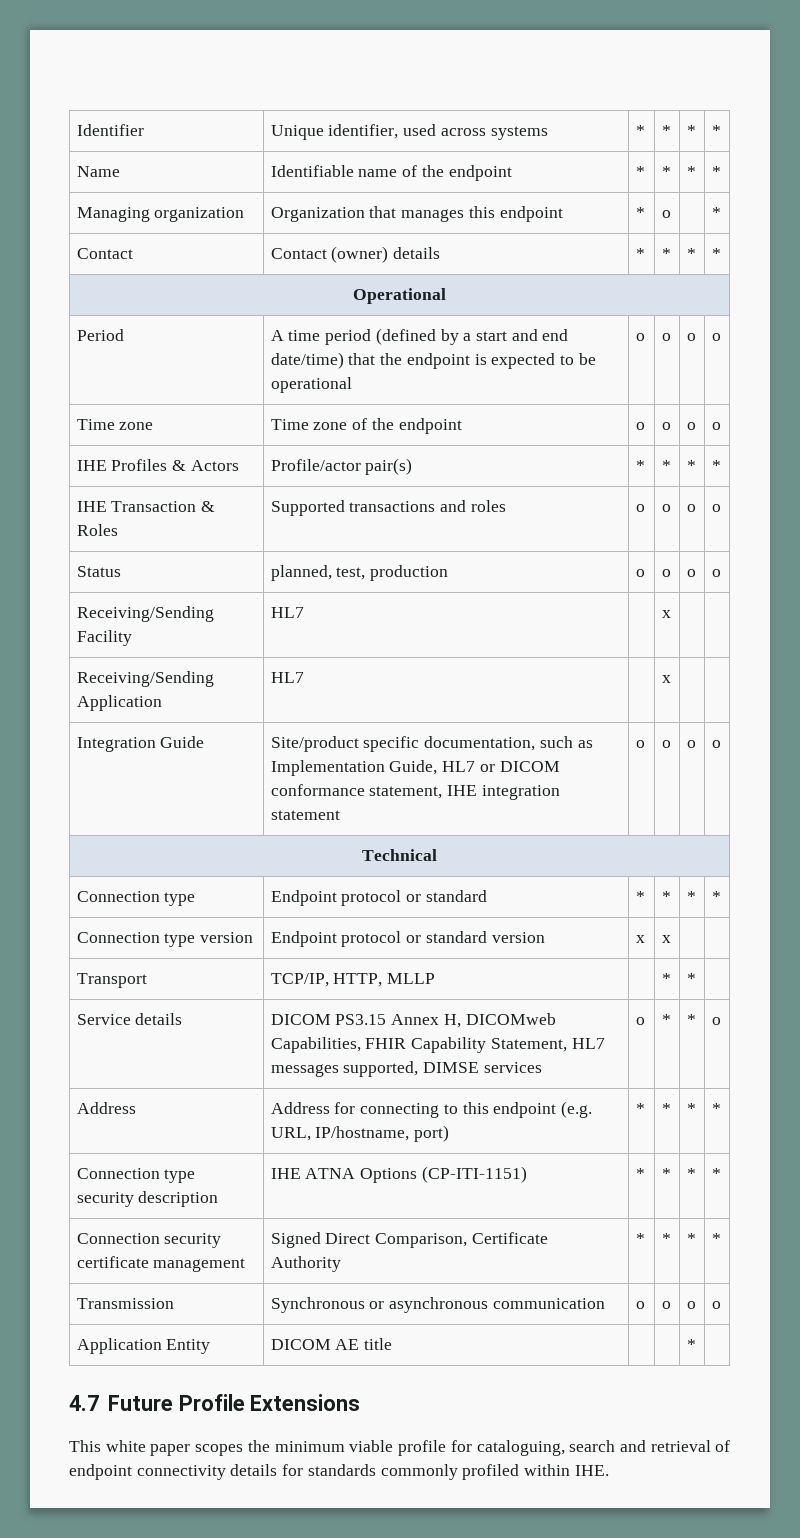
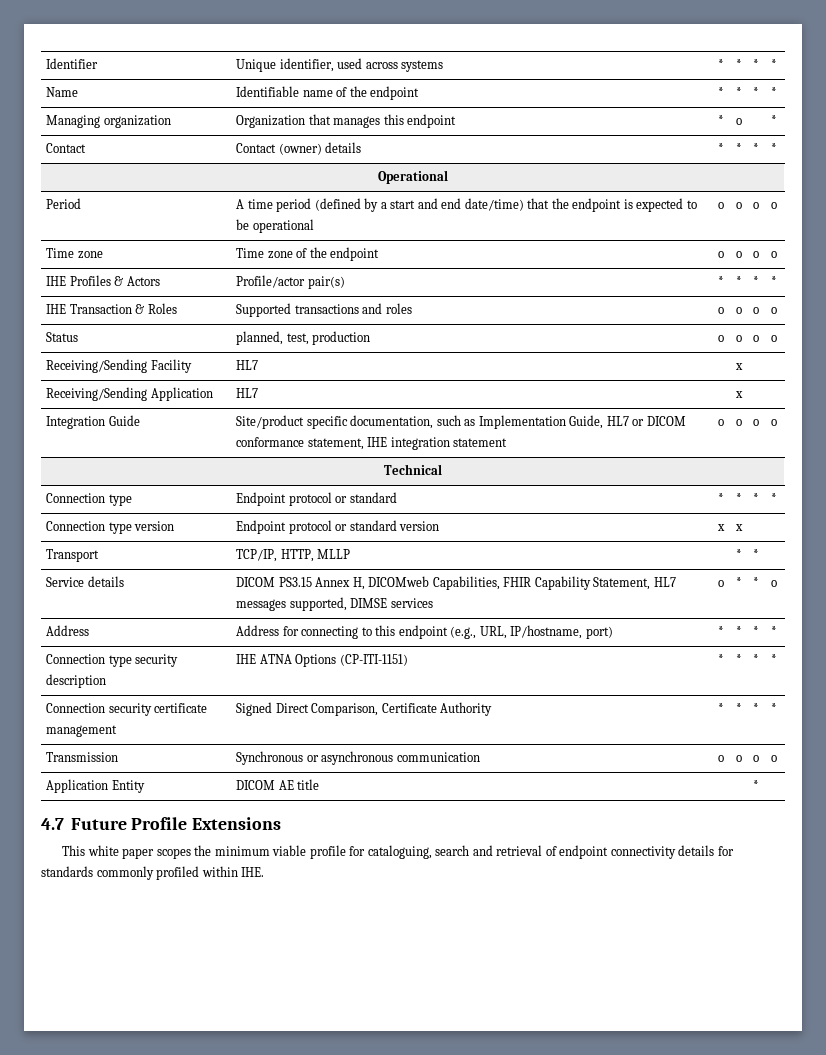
[560,1101,592,1118] (e.g. -> [450,626,477,639] (e.g.,

